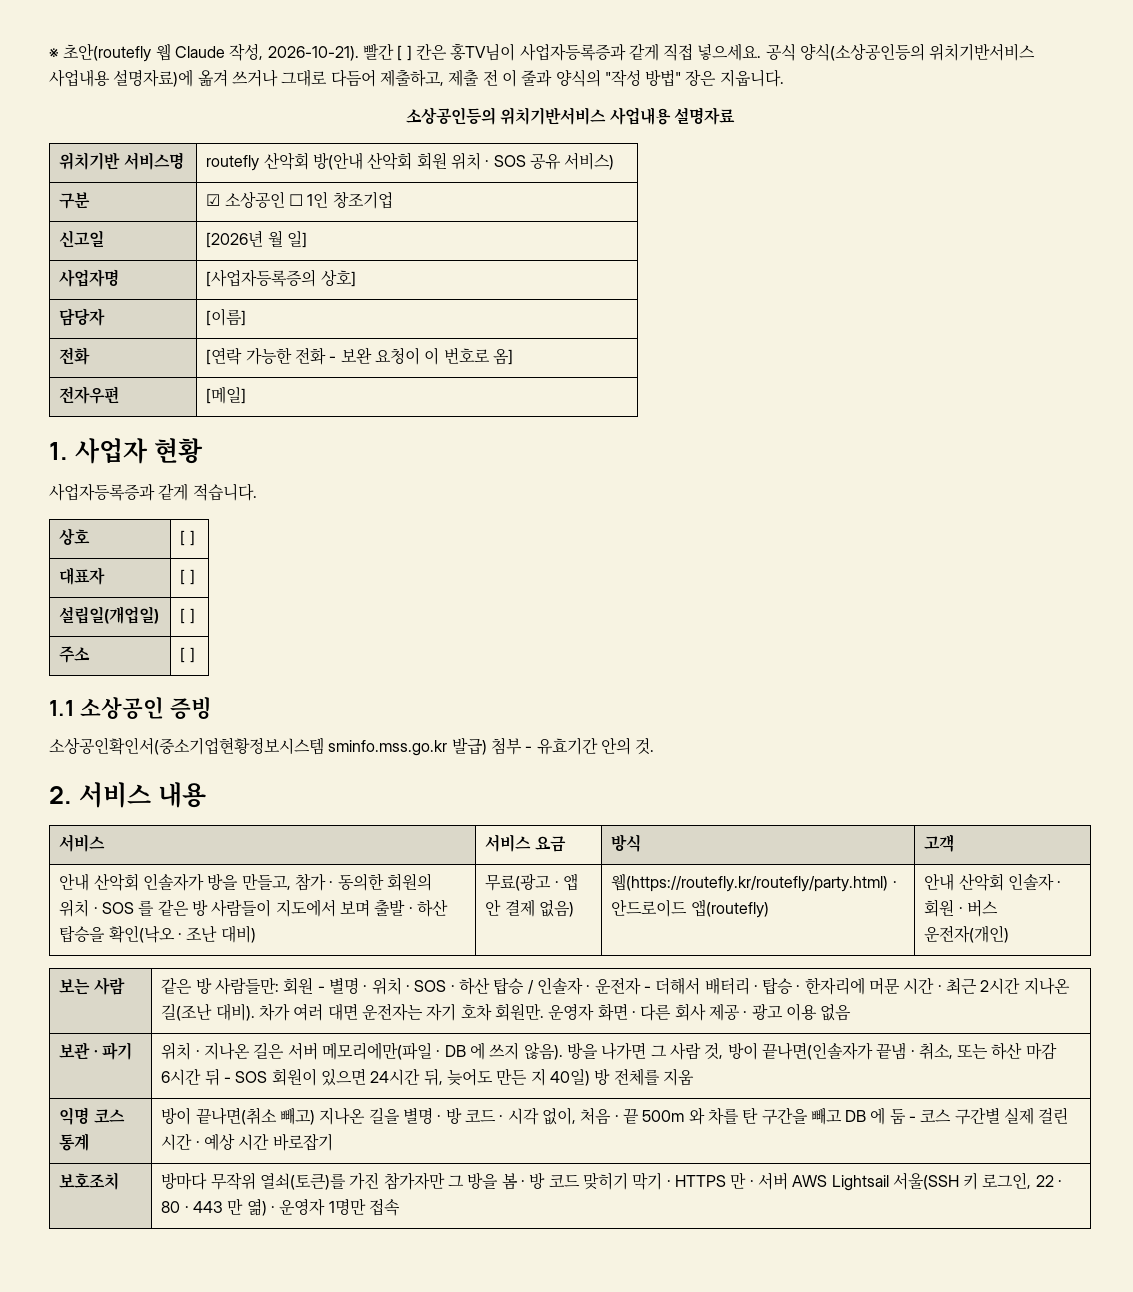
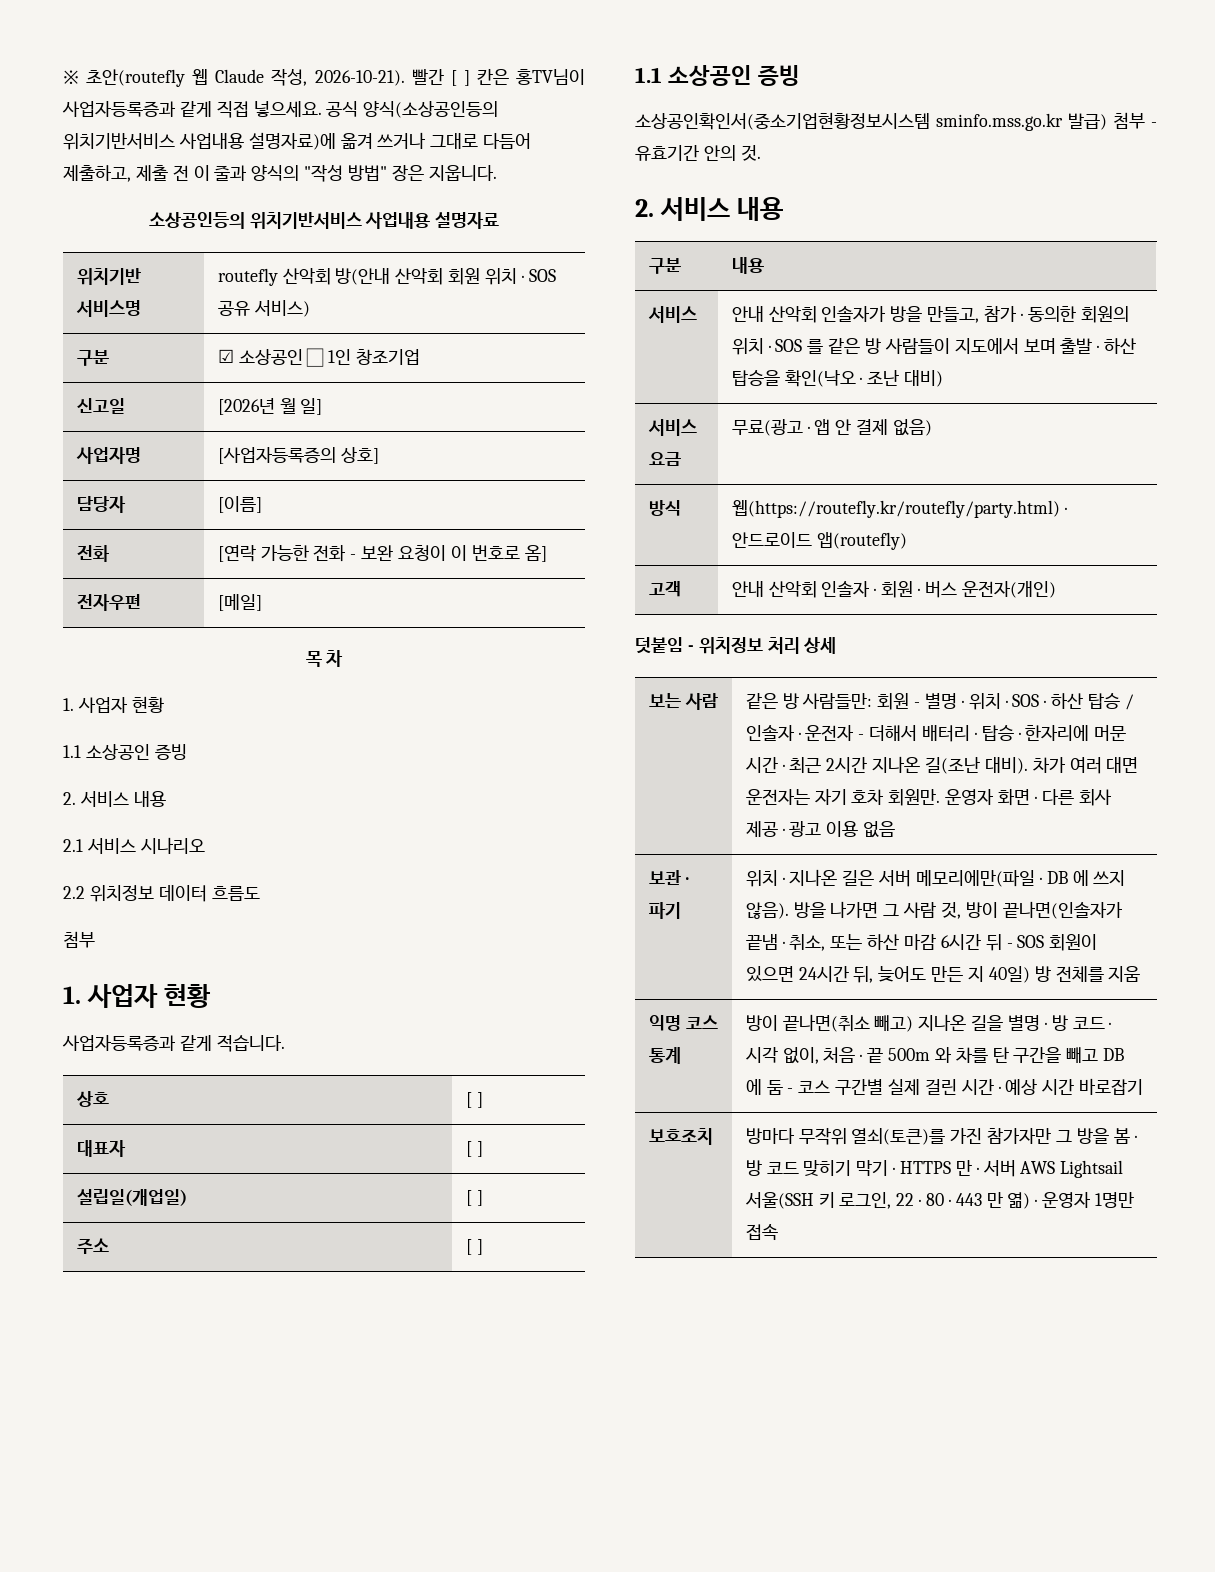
(247, 395) none -> [305,650,344,667] [63,696,164,713] [63,744,187,760] [63,791,166,807] [63,837,205,854] [63,885,260,902] [63,931,95,948] // 목 차 // 1. 사업자 현황 // 1.1 소상공인 증빙 // 2. 서비스 내용 // 2.1 서비스 시나리오 // 2.2 위치정보 데이터 흐름도 // 첨부
(206, 795) none -> [648,258,681,274] [731,257,764,274] // 구분 | 내용
[485,834,566,852] [611,834,642,852] [924,834,955,852] 서비스 요금 | 방식 | 고객 // -> (697, 314) none
(256, 934) none -> [647,419,697,436] [648,452,681,466] // 서비스 요금
(575, 908) none -> [648,500,681,516] // 방식
(769, 908) none -> [648,581,681,597] // 고객
(1010, 934) none -> [635,637,837,654] // 덧붙임 - 위치정보 처리 상세

